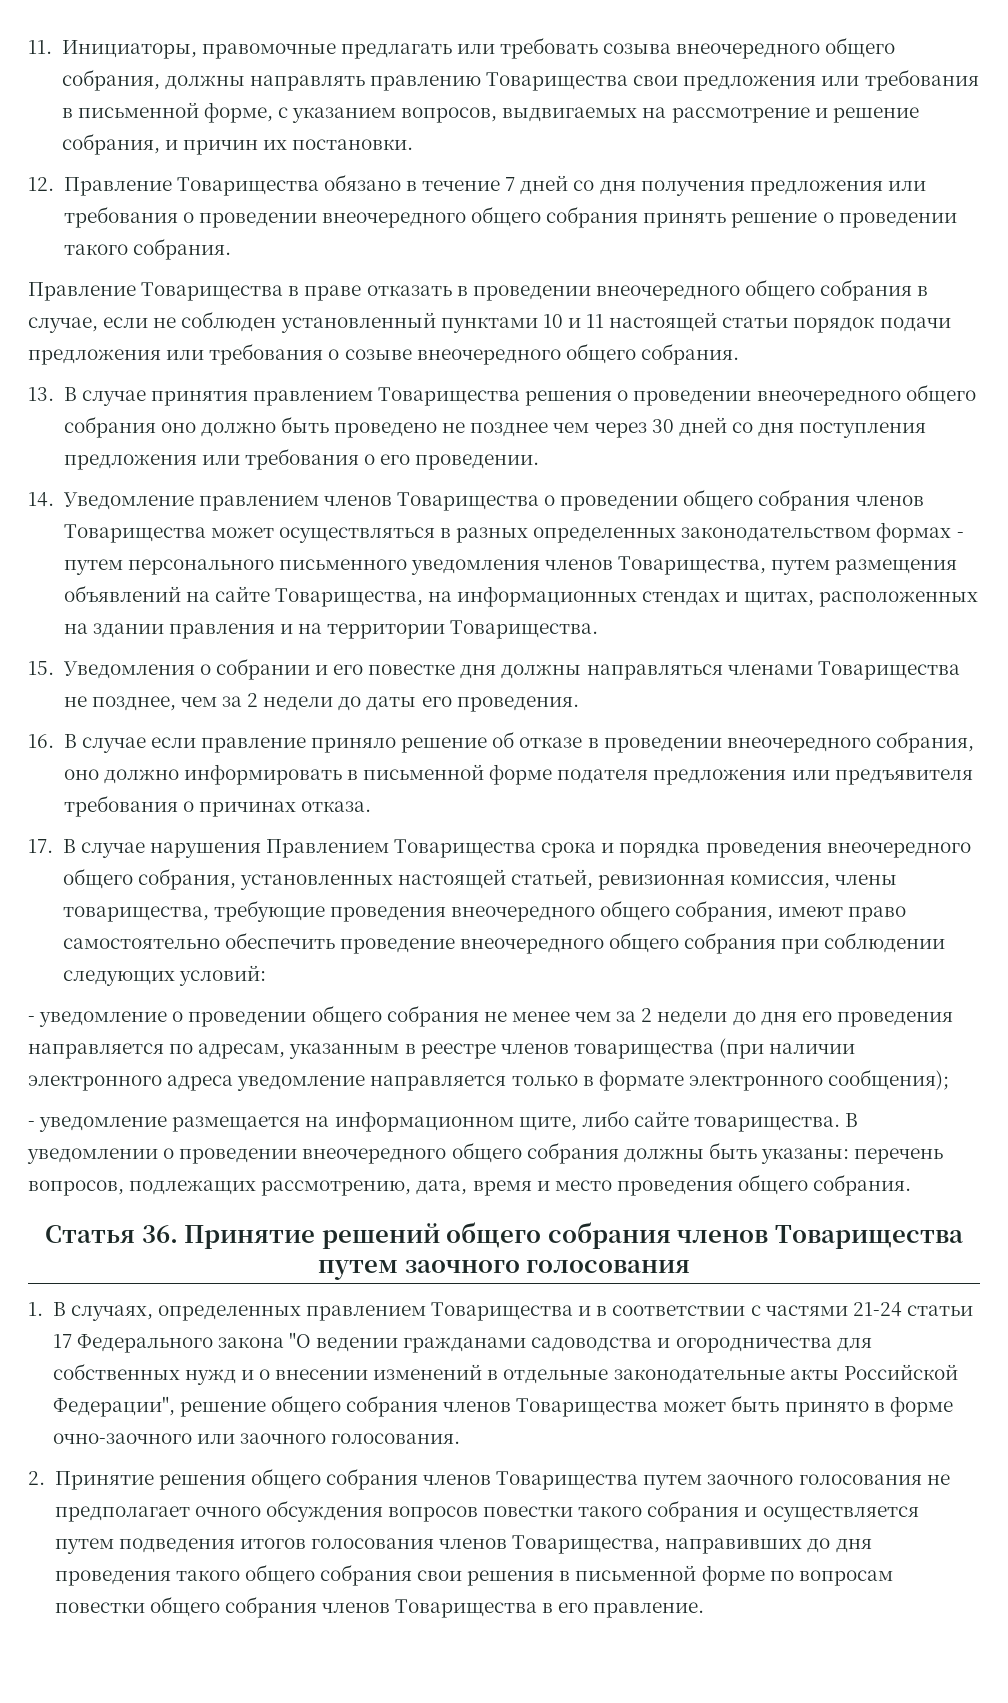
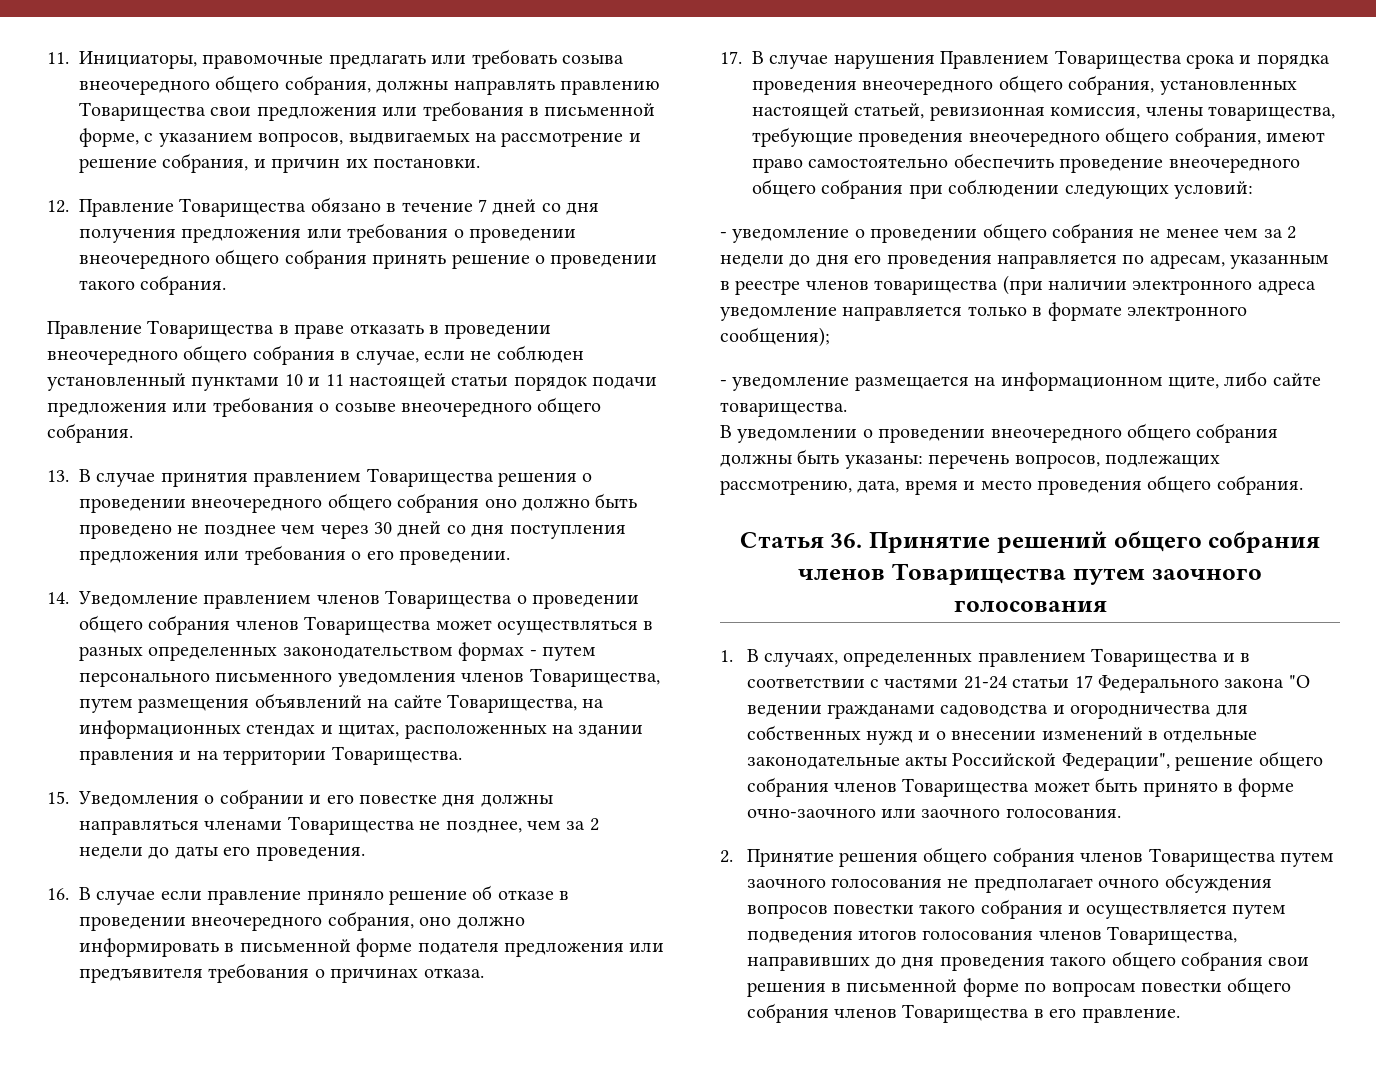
(841, 1124) none -> (847, 409) //

